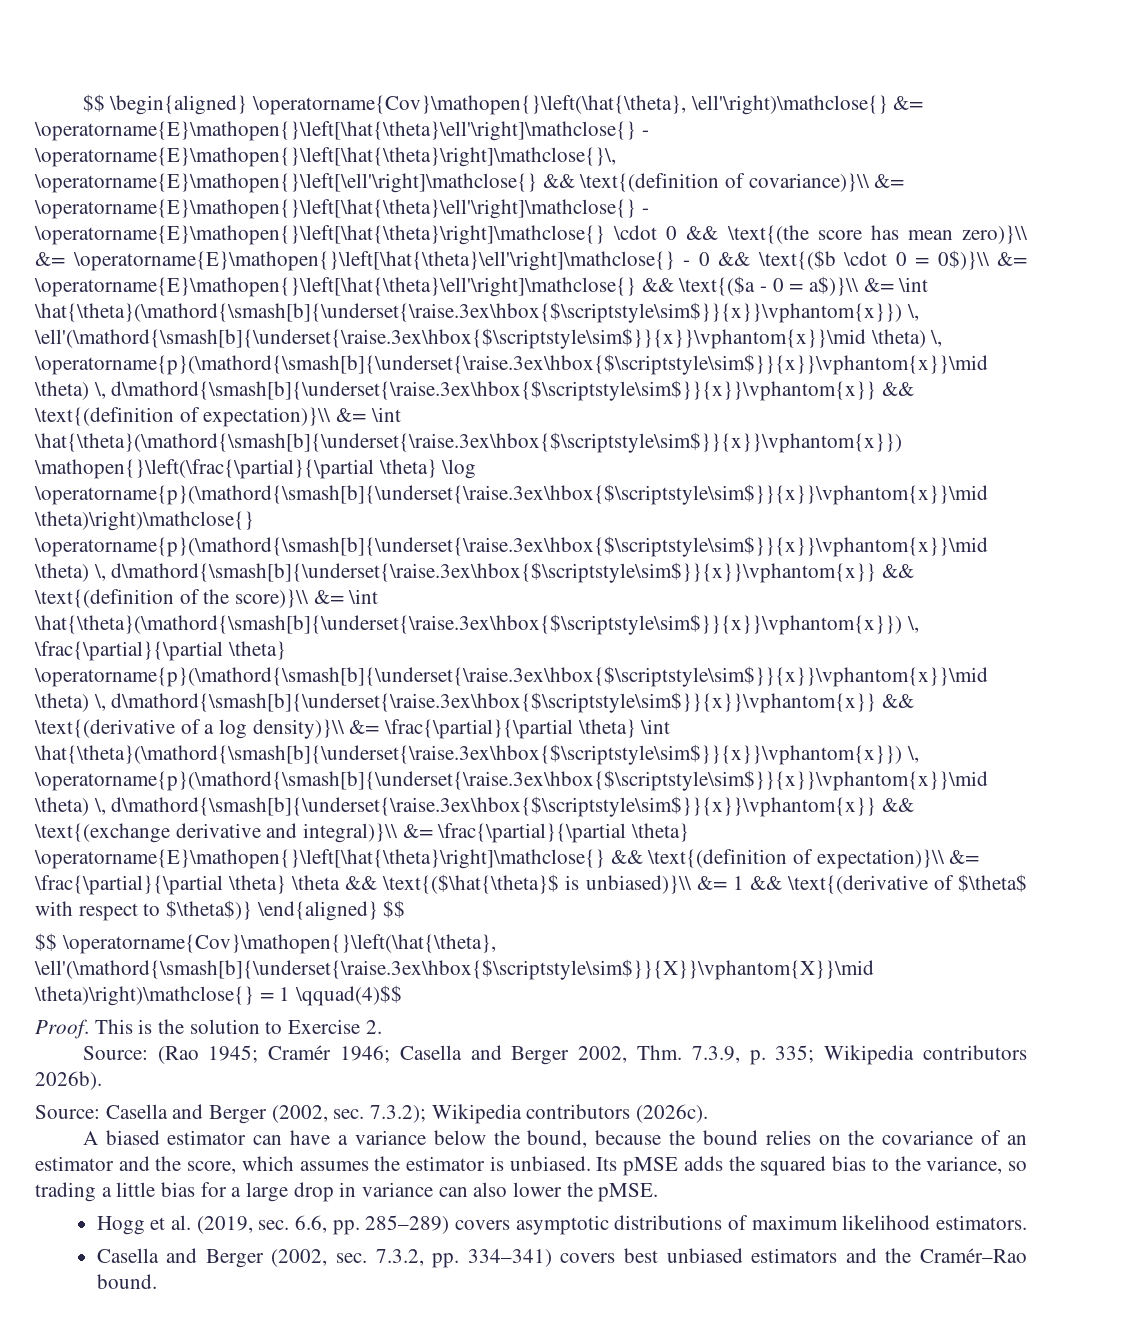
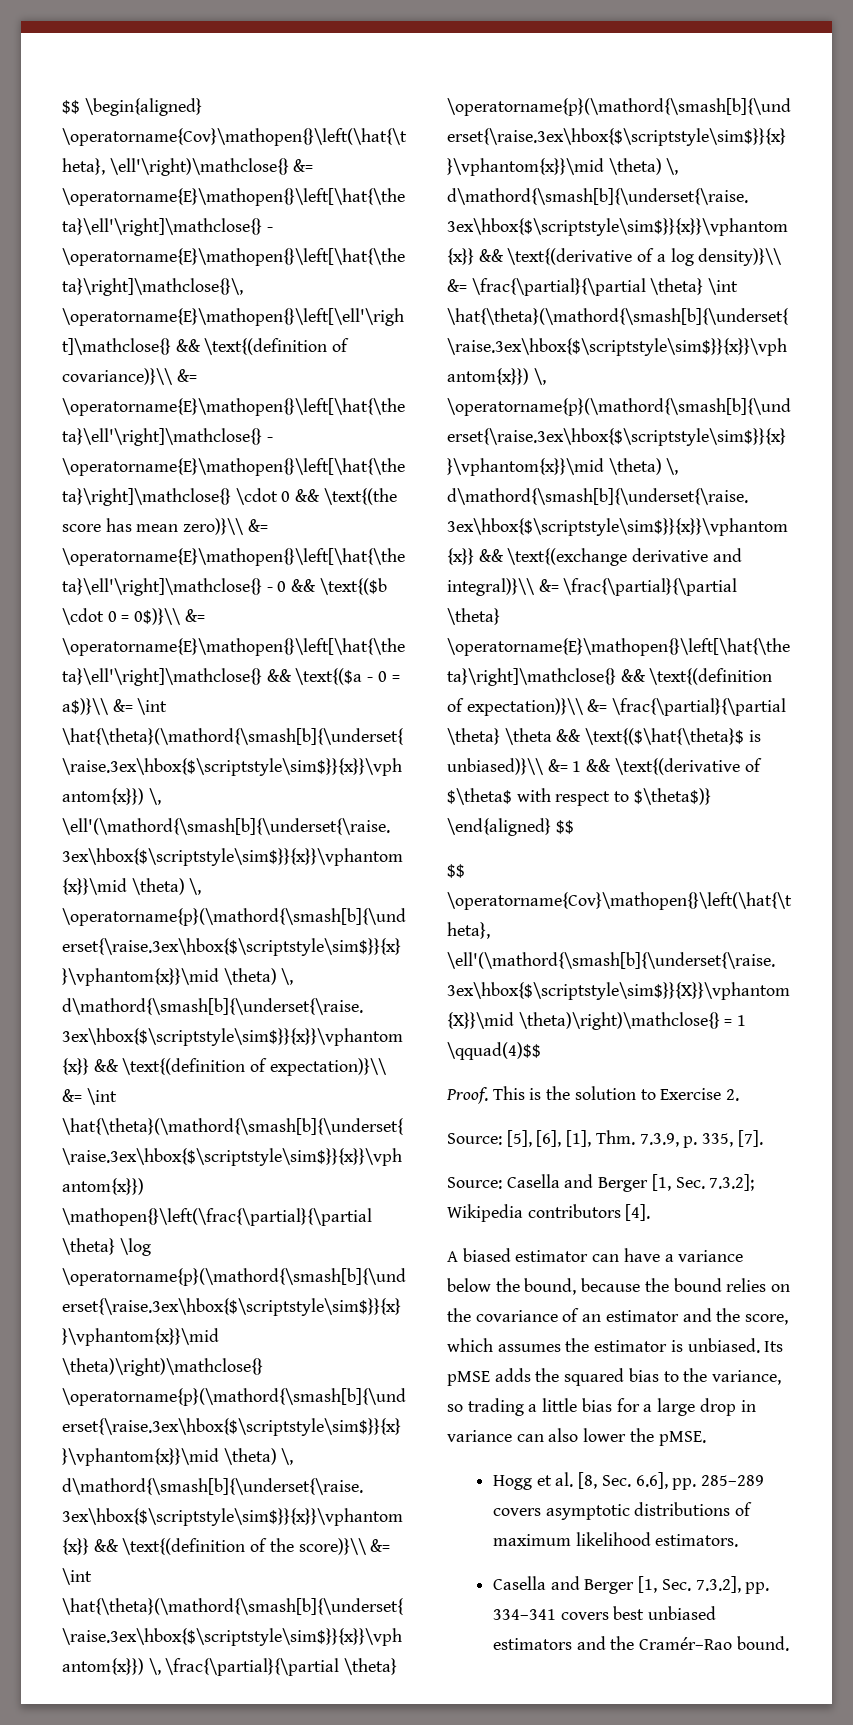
[157,1045,1027,1065] [35,1071,102,1090] (Rao 1945; Cramér 1946; Casella and Berger 2002, Thm. 7.3.9, p. 335; Wikipedia contributors 2026b). -> [506,1130,763,1148] [5], [6], [1], Thm. 7.3.9, p. 335, [7].
[271,1104,709,1124] (2002, sec. 7.3.2); Wikipedia contributors (2026c). -> [651,1174,755,1191] [447,1204,651,1222] [1, Sec. 7.3.2]; Wikipedia contributors [4].
[196,1215,450,1235] (2019, sec. 6.6, pp. 285–289) -> [578,1472,764,1490] [8, Sec. 6.6], pp. 285–289
[271,1249,552,1268] (2002, sec. 7.3.2, pp. 334–341) -> [638,1576,770,1594] [492,1609,556,1620] [1, Sec. 7.3.2], pp. 334–341

